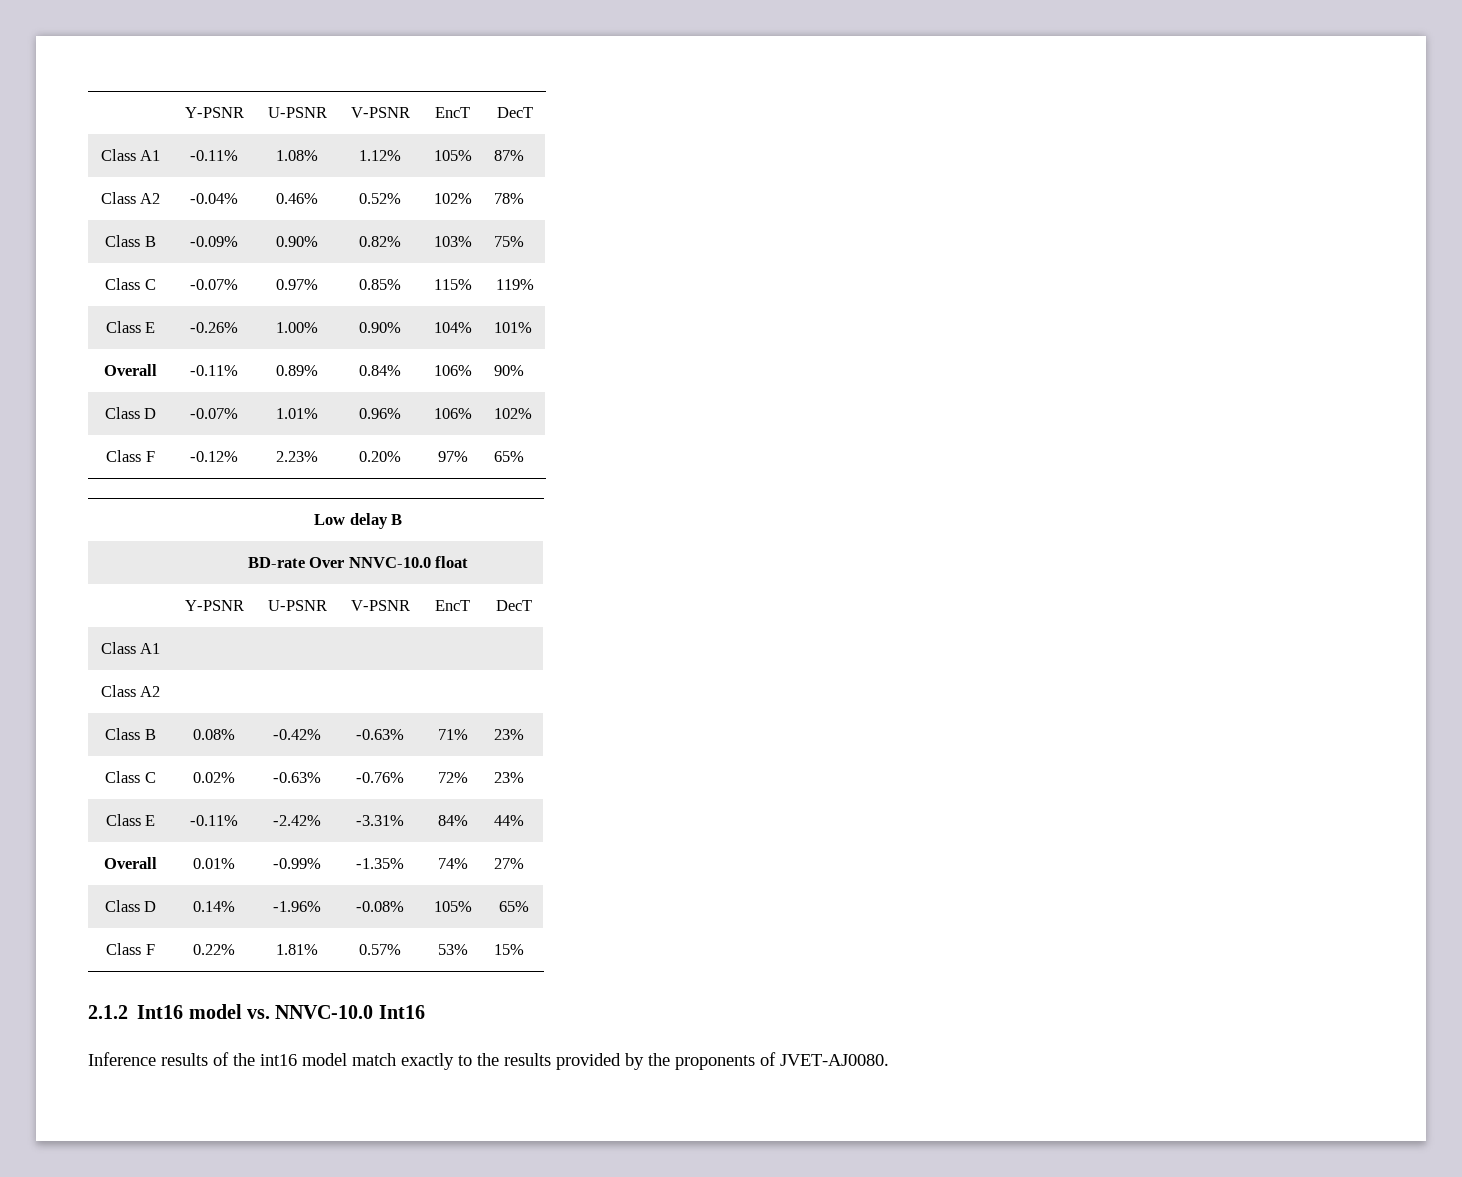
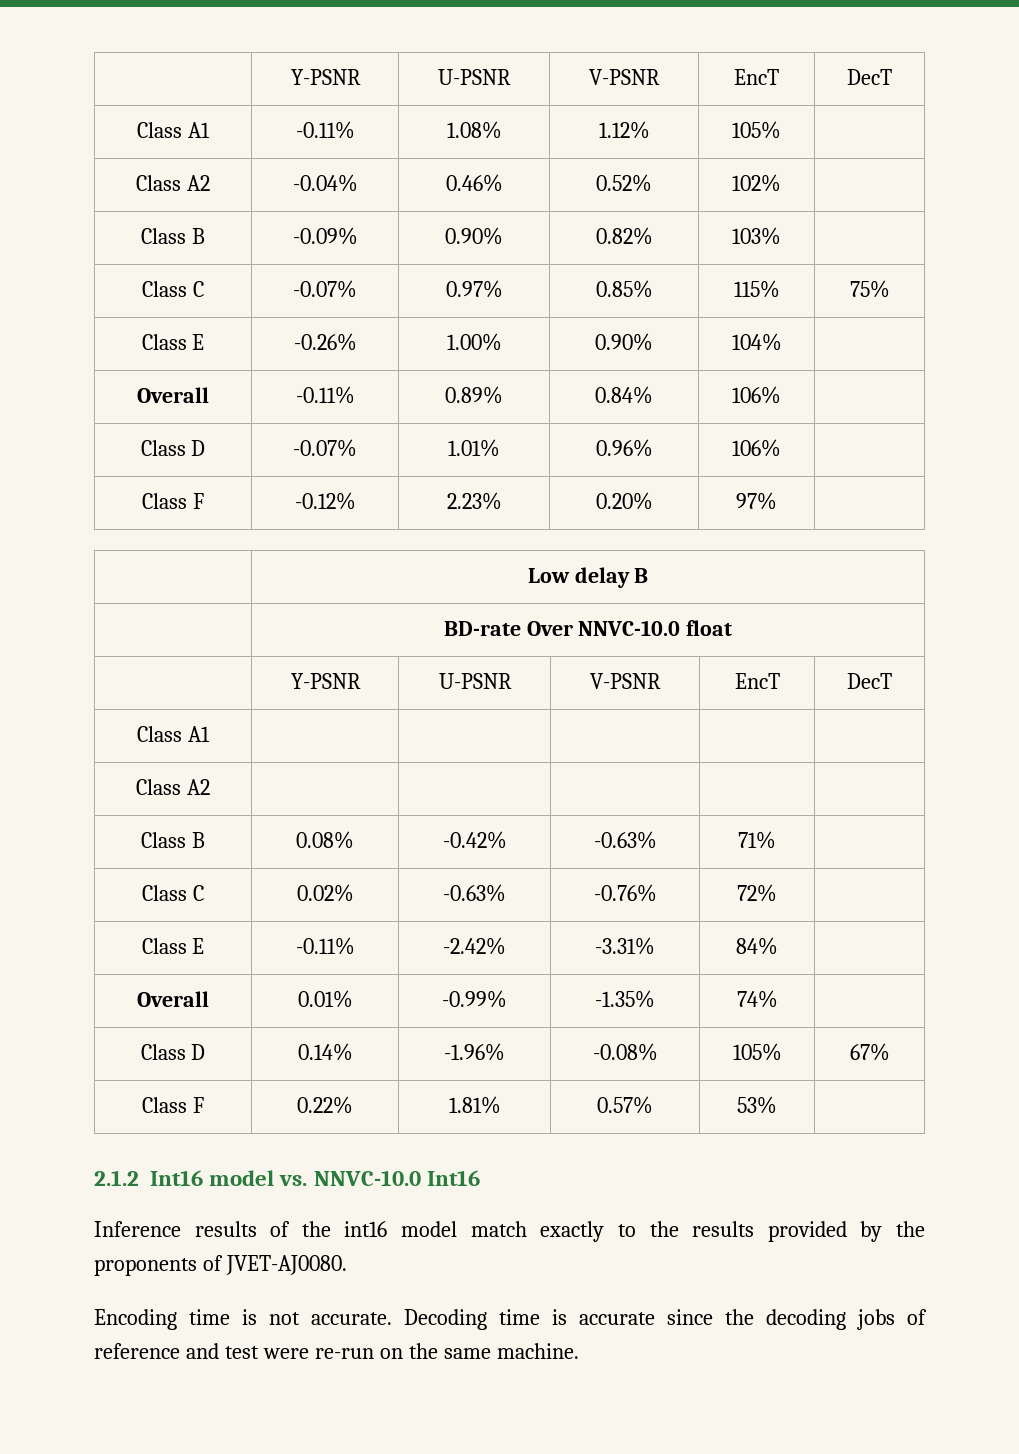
[494,150,525,161] 87% -> (781, 130) none
[494,193,525,204] 78% -> (781, 183) none
[494,236,525,247] 75% -> (781, 236) none
[495,279,534,290] 119% -> [849,280,890,298] 75%
[494,322,533,333] 101% -> (782, 342) none
[494,365,525,376] 90% -> (781, 395) none
[494,408,533,419] 102% -> (781, 448) none
[494,451,525,462] 65% -> (777, 501) none
[494,729,525,740] 23% -> (776, 840) none
[494,772,525,783] 23% -> (777, 893) none
[494,815,525,826] 44% -> (778, 946) none
[494,858,525,869] 27% -> (778, 999) none
[498,901,529,912] 65% -> [849,1043,890,1061] 67%
[494,944,525,955] 15% -> (777, 1105) none
(889, 1060) none -> [94,1309,927,1330] [94,1343,579,1359] // Encoding time is not accurate. Decoding time is accurate since the decoding jobs of reference and test were re-run on the same machine.

